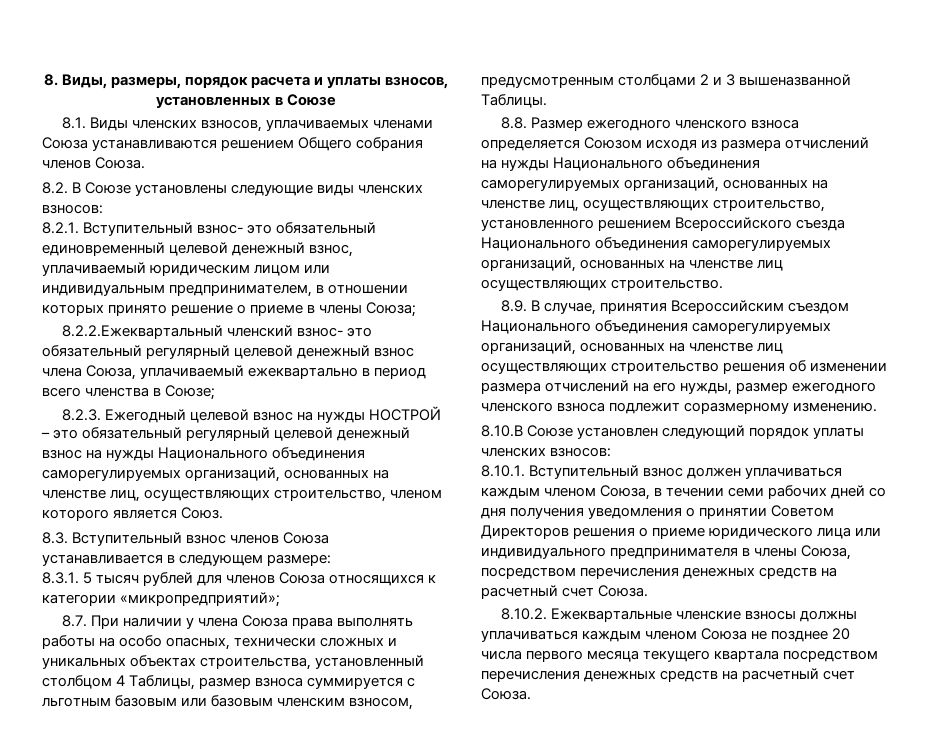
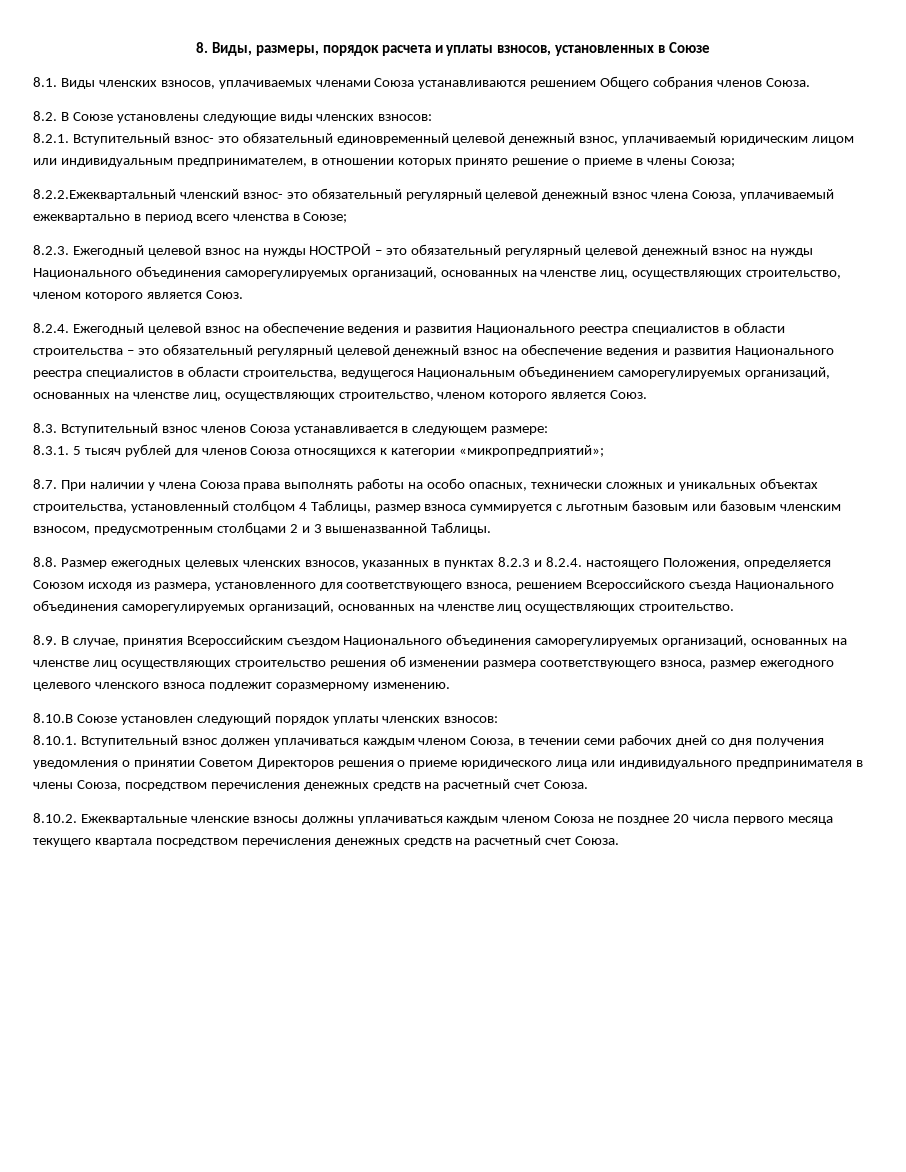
(224, 513) none -> [33,322,785,335] [33,344,834,357] [33,366,831,379] [33,390,648,401] // 8.2.4. Ежегодный целевой взнос на обеспечение ведения и развития Национального реестра специалистов в области строительства – это обязательный регулярный целевой денежный взнос на обеспечение ведения и развития Национального реестра специалистов в области строительства, ведущегося Национальным объединением саморегулируемых организаций, основанных на членстве лиц, осуществляющих строительство, членом которого является Союз.
[587,119,800,131] [481,137,870,151] [481,157,761,171] [481,177,829,192] [481,199,826,212] [481,219,594,231] ежегодного членского взноса определяется Союзом исходя из размера отчислений на нужды Национального объединения саморегулируемых организаций, основанных на членстве лиц, осуществляющих строительство, установленного -> [110,557,831,569] [33,580,513,591] ежегодных целевых членских взносов, указанных в пунктах 8.2.3 и 8.2.4. настоящего Положения, определяется Союзом исходя из размера, установленного для соответствующего взноса,
[545,380,733,395] отчислений на его нужды, -> [540,660,707,669] соответствующего взноса,
(877, 388) none -> [33,682,91,691] целевого

